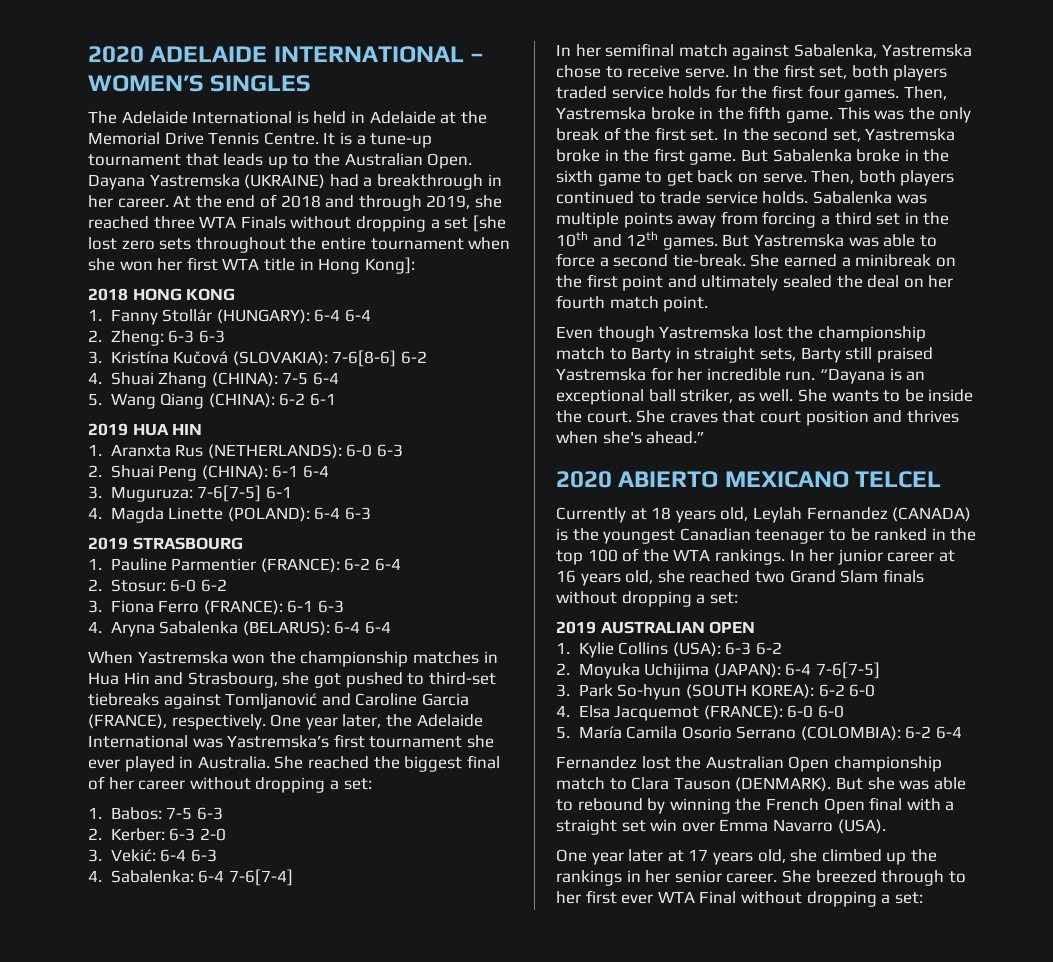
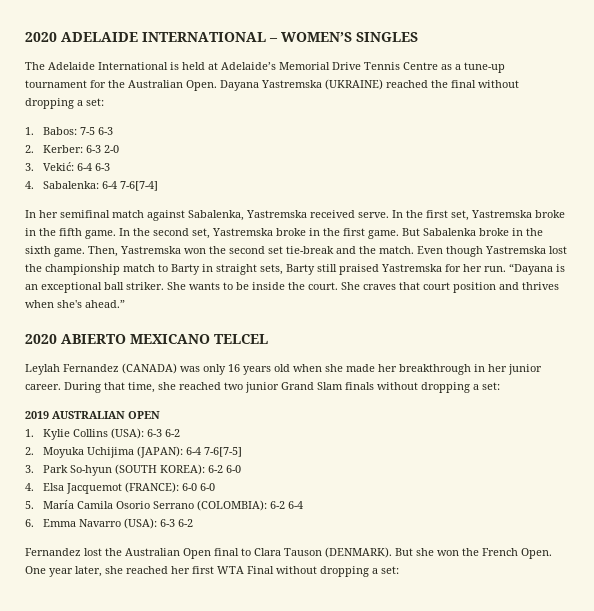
[350,111,487,124] [88,132,433,148] [88,153,310,169] in Adelaide at the Memorial Drive Tennis Centre. It is a tune-up tournament that leads up to -> [208,62,505,73] [25,80,106,88] at Adelaide’s Memorial Drive Tennis Centre as a tune-up tournament for
[329,174,502,190] [88,194,502,211] [88,215,506,232] [88,237,511,253] [88,257,415,274] [88,288,236,301] [88,309,371,325] [88,330,225,346] [88,350,427,367] [88,372,339,388] [88,393,336,409] [88,423,203,436] [88,444,403,459] [88,465,329,481] [88,485,292,502] [88,507,371,523] [88,537,243,550] [88,558,401,573] [88,579,227,592] [88,600,344,615] [88,621,391,637] [88,651,498,667] [88,672,496,688] [88,693,469,709] [88,714,483,730] [88,734,494,748] [88,755,500,772] [88,776,186,790] had a breakthrough in her career. At the end of 2018 and through 2019, she reached three WTA Finals without dropping a set [she lost zero sets throughout the entire tournament when she won her first WTA title in Hong Kong]: // 2018 HONG KONG // 1. Fanny Stollár (HUNGARY): 6-4 6-4 // 2. Zheng: 6-3 6-3 // 3. Kristína Kučová (SLOVAKIA): 7-6[8-6] 6-2 // 4. Shuai Zhang (CHINA): 7-5 6-4 // 5. Wang Qiang (CHINA): 6-2 6-1 // 2019 HUA HIN // 1. Aranxta Rus (NETHERLANDS): 6-0 6-3 // 2. Shuai Peng (CHINA): 6-1 6-4 // 3. Muguruza: 7-6[7-5] 6-1 // 4. Magda Linette (POLAND): 6-4 6-3 // 2019 STRASBOURG // 1. Pauline Parmentier (FRANCE): 6-2 6-4 // 2. Stosur: 6-0 6-2 // 3. Fiona Ferro (FRANCE): 6-1 6-3 // 4. Aryna Sabalenka (BELARUS): 6-4 6-4 // When Yastremska won the championship matches in Hua Hin and Strasbourg, she got pushed to third-set tiebreaks against Tomljanović and Caroline Garcia (FRANCE), respectively. One year later, the Adelaide International was Yastremska’s first tournament she ever played in Australia. She reached the biggest final of her career -> [386,80,476,88] reached the final
[556,65,681,78] chose to receive -> [310,210,355,218] received
[851,65,948,81] [556,85,947,102] both players traded service holds for the first four games. Then, -> (469, 215) none
[837,107,972,123] [556,127,719,141] This was the only break of the first set. -> (116, 234) none
[597,170,955,186] [556,191,927,204] [556,211,950,228] [556,231,937,250] [556,253,956,267] [556,274,954,291] [556,295,709,312] game to get back on serve. Then, both players continued to trade service holds. Sabalenka was multiple points away from forcing a third set in the 10th and 12th games. But Yastremska was able to force a second tie-break. She earned a minibreak on the first point and ultimately sealed the deal on her fourth match point. // -> [54,246,414,257] game. Then, Yastremska won the second set tie-break and the match.
[706,368,781,381] incredible -> (482, 268) none
[680,389,794,403] striker, as well. -> [126,282,164,290] striker.
[556,507,972,523] [556,528,977,544] [556,548,955,565] [556,570,654,586] Currently at 18 years old, Leylah Fernandez (CANADA) is the youngest Canadian teenager to be ranked in the top 100 of the WTA rankings. In her junior career at 16 years old, -> [25,363,542,375] [25,382,155,393] Leylah Fernandez (CANADA) was only 16 years old when she made her breakthrough in her junior career. During that time,
(785, 577) none -> [245,382,279,393] junior
(963, 732) none -> [25,518,194,529] // 6. Emma Navarro (USA): 6-3 6-2
[833,756,942,772] [556,777,605,790] championship match -> [214,548,239,556] final
[899,777,966,790] [556,797,955,814] [556,819,886,835] [556,849,937,865] [556,870,966,886] [556,890,654,904] was able to rebound by winning the French Open final with a straight set win over Emma Navarro (USA). // One year later at 17 years old, she climbed up the rankings in her senior career. She breezed through to her first ever -> [437,548,552,559] [25,566,214,577] won the French Open. One year later, she reached her first

